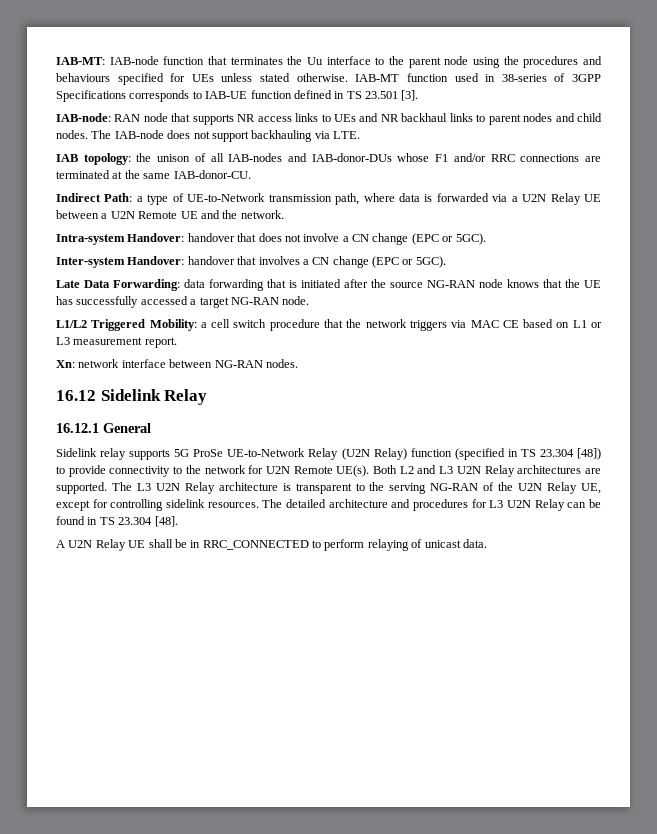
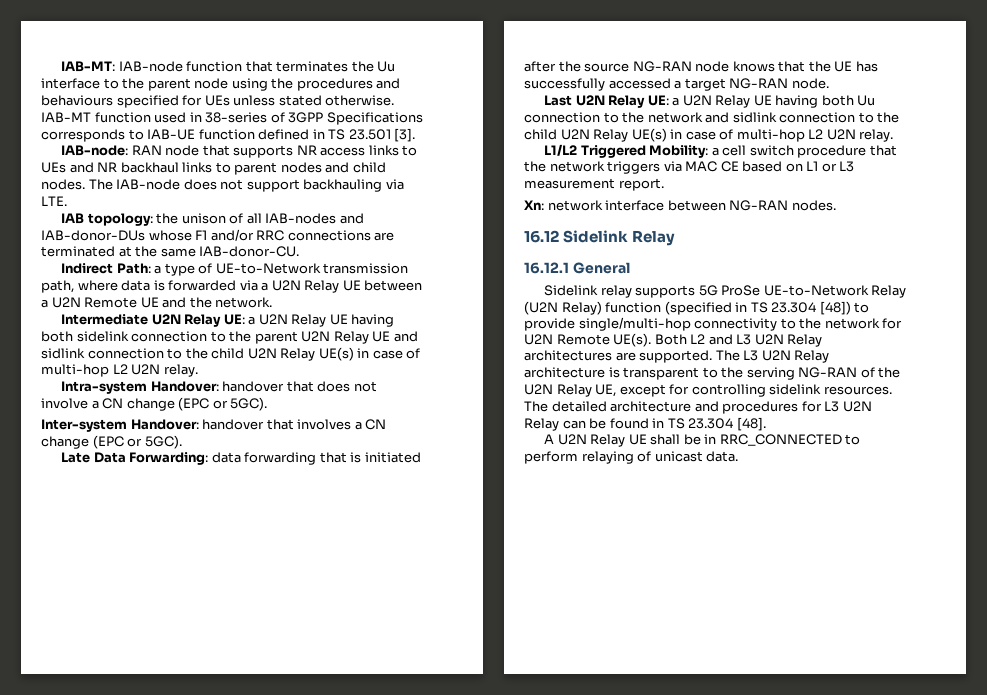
(284, 214) none -> [61,314,395,327] [41,331,418,344] [41,347,421,361] [41,364,198,377] // Intermediate U2N Relay UE: a U2N Relay UE having both sidelink connection to the parent U2N Relay UE and sidlink connection to the child U2N Relay UE(s) in case of multi-hop L2 U2N relay.
(310, 300) none -> [544,95,876,108] [524,112,900,123] [524,128,894,142] // Last U2N Relay UE: a U2N Relay UE having both Uu connection to the network and sidlink connection to the child U2N Relay UE(s) in case of multi-hop L2 U2N relay.
(106, 471) none -> [578,317,691,331] single/multi-hop

